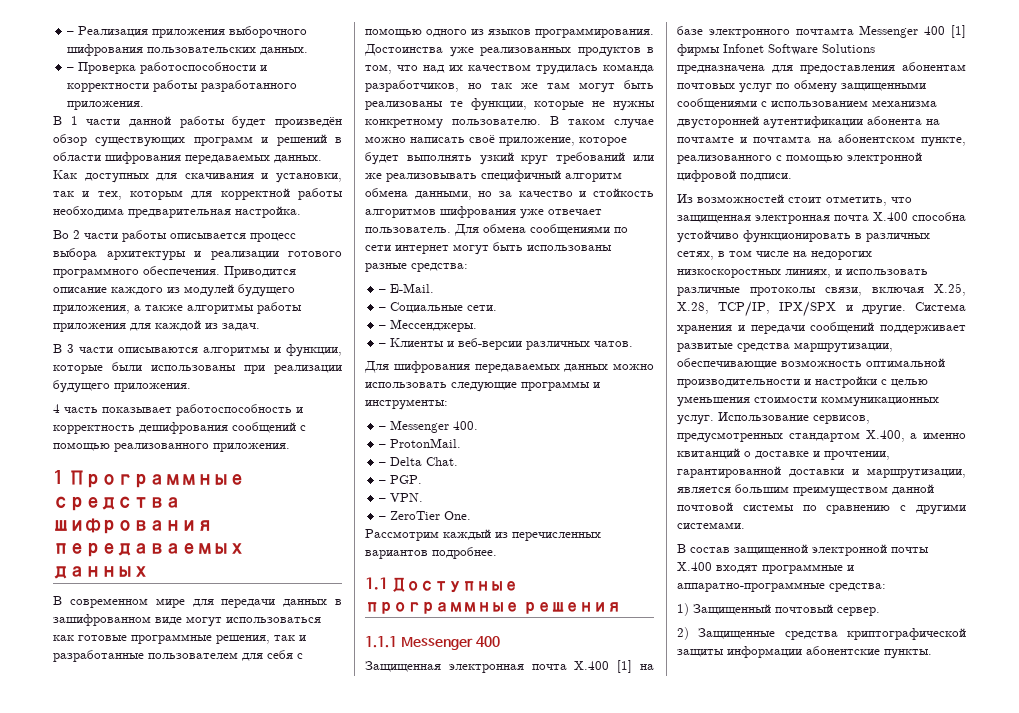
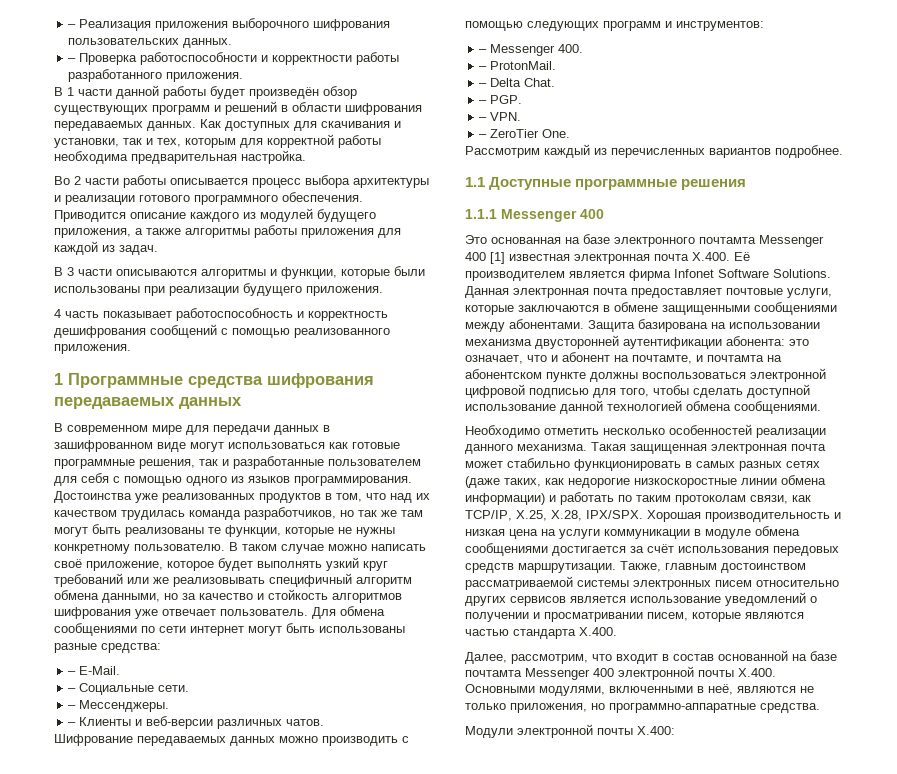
[364,361,470,373] Для шифрования -> [54,734,133,746] Шифрование
[365,381,600,392] [365,399,448,410] использовать следующие программы и инструменты: -> [322,736,409,746] [465,21,764,31] производить с помощью следующих программ и инструментов:
[365,660,633,673] Защищенная электронная почта Х.400 [1] -> [465,235,561,244] Это основанная
[677,44,875,56] [677,62,966,74] [677,80,926,93] [677,98,937,109] [677,116,940,129] [677,134,966,147] [677,152,922,164] [677,170,792,182] [677,194,912,206] [677,212,966,224] [677,230,930,243] [677,250,872,260] [677,269,928,278] [677,283,966,296] [677,301,966,317] [677,322,966,334] [677,342,893,353] [677,358,945,369] [677,376,928,388] [677,396,939,407] [677,412,870,425] [677,430,966,443] [677,448,890,460] [677,466,966,479] [677,484,934,497] [677,502,966,515] [677,522,745,529] [677,544,929,556] [677,562,854,574] [677,582,886,592] [677,603,880,616] [677,627,966,640] [677,646,932,659] фирмы Infonet Software Solutions предназначена для предоставления абонентам почтовых услуг по обмену защищенными сообщениями с использованием механизма двусторонней аутентификации абонента на почтамте и почтамта на абонентском пункте, реализованного с помощью электронной цифровой подписи. // Из возможностей стоит отметить, что защищенная электронная почта Х.400 способна устойчиво функционировать в различных сетях, в том числе на недорогих низкоскоростных линиях, и использовать различные протоколы связи, включая Х.25, X.28, TCP/IP, IPX/SPX и другие. Система хранения и передачи сообщений поддерживает развитые средства маршрутизации, обеспечивающие возможность оптимальной производительности и настройки с целью уменьшения стоимости коммуникационных услуг. Использование сервисов, предусмотренных стандартом Х.400, а именно квитанций о доставке и прочтении, гарантированной доставки и маршрутизации, является большим преимуществом данной почтовой системы по сравнению с другими системами. // В состав защищенной электронной почты X.400 входят программные и аппаратно-программные средства: // 1) Защищенный почтовый сервер. // 2) Защищенные средства криптографической защиты информации абонентские пункты. -> [509,252,750,264] [465,269,831,281] [465,286,832,298] [465,302,837,315] [465,319,820,332] [465,335,809,349] [465,352,782,364] [465,368,826,382] [465,384,810,398] [465,400,821,414] [465,424,826,438] [465,442,826,454] [465,458,820,471] [465,475,826,488] [465,492,811,505] [465,510,841,522] [465,526,800,539] [465,543,839,556] [465,561,806,573] [465,576,839,590] [465,592,817,606] [465,612,804,622] [465,627,617,639] [465,650,837,664] [465,666,776,680] [465,684,814,696] [465,703,820,713] [465,724,675,738] известная электронная почта X.400. Её производителем является фирма Infonet Software Solutions. Данная электронная почта предоставляет почтовые услуги, которые заключаются в обмене защищенными сообщениями между абонентами. Защита базирована на использовании механизма двусторонней аутентификации абонента: это означает, что и абонент на почтамте, и почтамта на абонентском пункте должны воспользоваться электронной цифровой подписью для того, чтобы сделать доступной использование данной технологией обмена сообщениями. // Необходимо отметить несколько особенностей реализации данного механизма. Такая защищенная электронная почта может стабильно функционировать в самых разных сетях (даже таких, как недорогие низкоскоростные линии обмена информации) и работать по таким протоколам связи, как TCP/IP, X.25, X.28, IPX/SPX. Хорошая производительность и низкая цена на услуги коммуникации в модуле обмена сообщениями достигается за счёт использования передовых средств маршрутизации. Также, главным достоинством рассматриваемой системы электронных писем относительно других сервисов является использование уведомлений о получении и просматривании писем, которые являются частью стандарта X.400. // Далее, рассмотрим, что входит в состав основанной на базе почтамта Messenger 400 электронной почты X.400. Основными модулями, включенными в неё, являются не только приложения, но программно-аппаратные средства. // Модули электронной почты X.400:

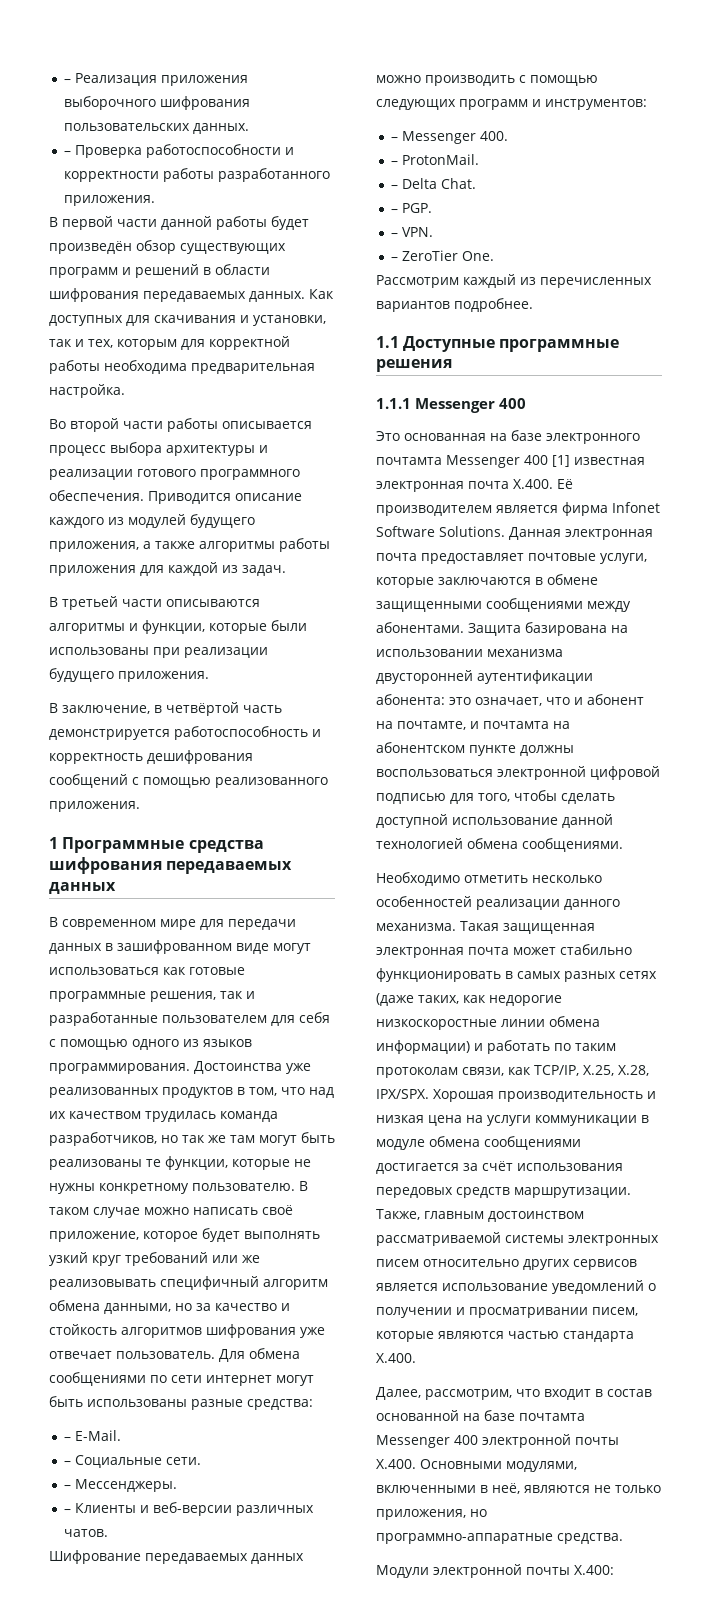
[67,87,74,96] 1 -> [62,216,113,230] первой
[74,176,81,185] 2 -> [70,418,119,432] второй
[67,267,74,276] 3 -> [62,596,118,610] третьей
[54,309,172,318] 4 часть показывает -> [49,702,282,716] [49,729,170,740] В заключение, в четвёртой часть демонстрируется

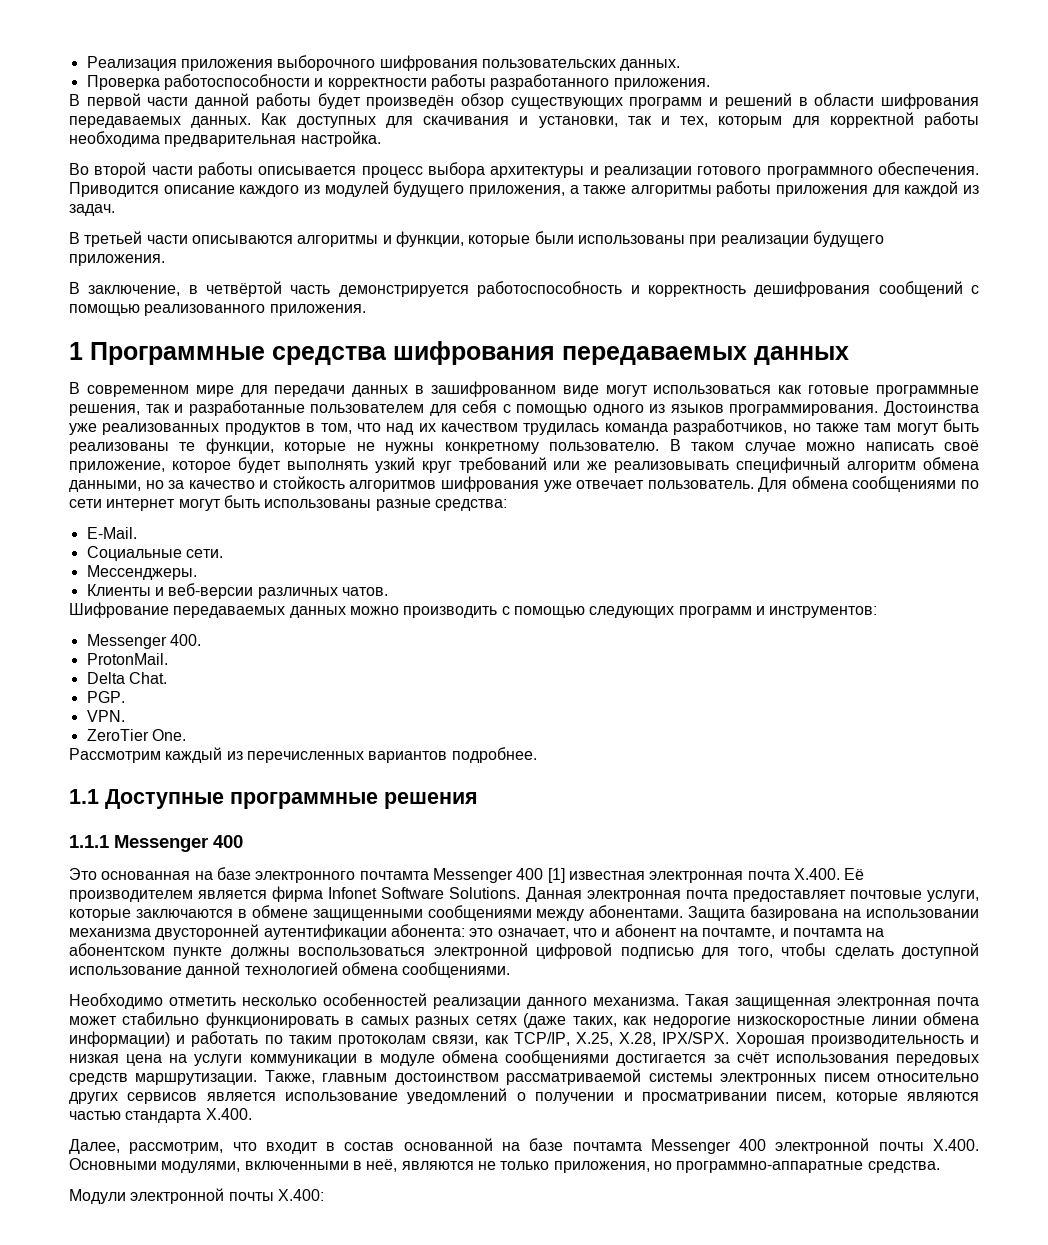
[64,79,72,83] – -> (86, 63) none
[64,151,72,155] – -> (681, 65) none
[182,1135,226,1143] так же -> [815,423,859,432] также
[64,1437,72,1441] – -> (507, 505) none
[64,1461,72,1465] – -> (137, 533) none
[64,1485,72,1489] – -> (223, 553) none
[64,1509,72,1513] – -> (197, 572) none
[391,137,399,141] – -> (878, 612) none
[391,161,399,165] – -> (201, 640) none
[391,185,399,189] – -> (168, 659) none
[391,209,399,213] – -> (167, 678) none
[391,233,399,237] – -> (125, 697) none
[391,257,399,261] – -> (125, 716) none

